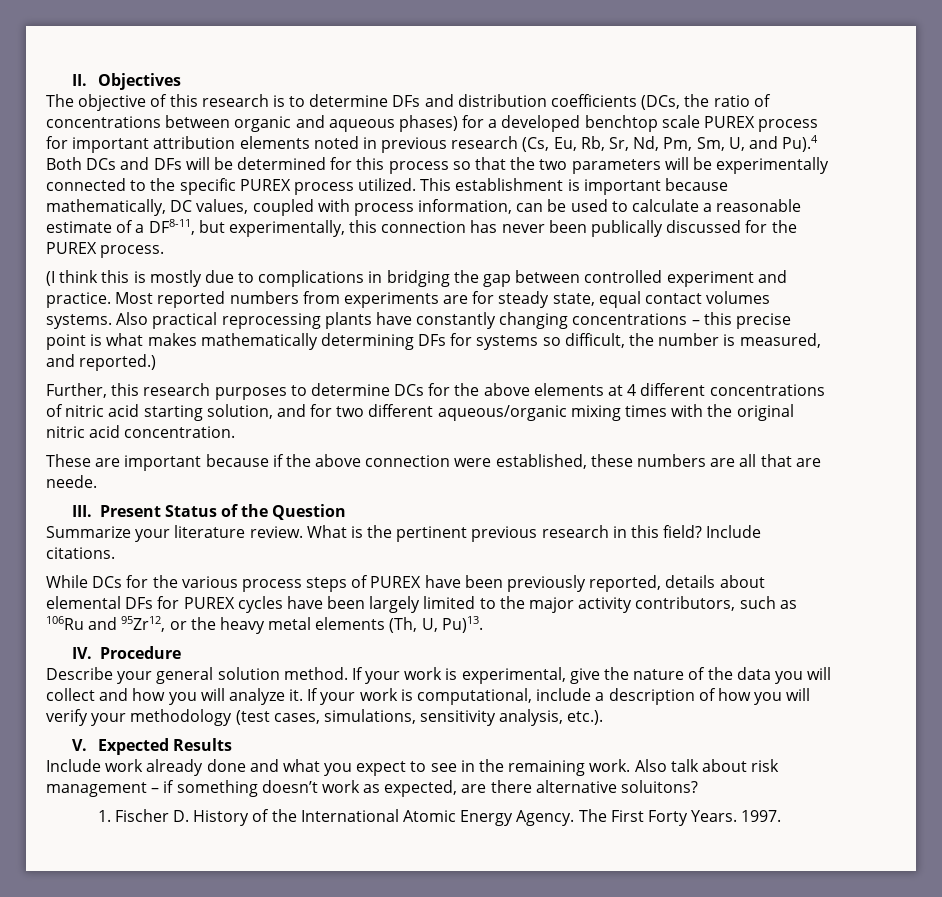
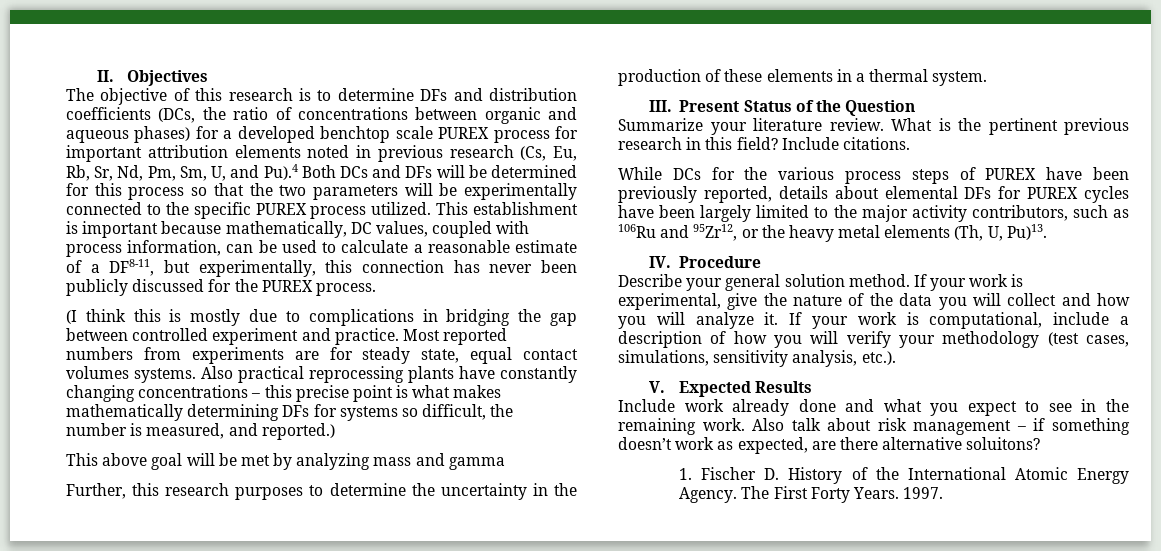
[591,220,664,237] publically -> [66,279,128,296] publicly
(157, 362) none -> [66,453,505,470] // This above goal will be met by analyzing mass and gamma
[394,383,825,396] [46,404,794,421] [46,425,236,438] [46,454,821,471] [46,475,97,488] DCs for the above elements at 4 different concentrations of nitric acid starting solution, and for two different aqueous/organic mixing times with the original nitric acid concentration. // These are important because if the above connection were established, these numbers are all that are neede. -> [411,483,577,500] [618,69,988,86] the uncertainty in the production of these elements in a thermal system.

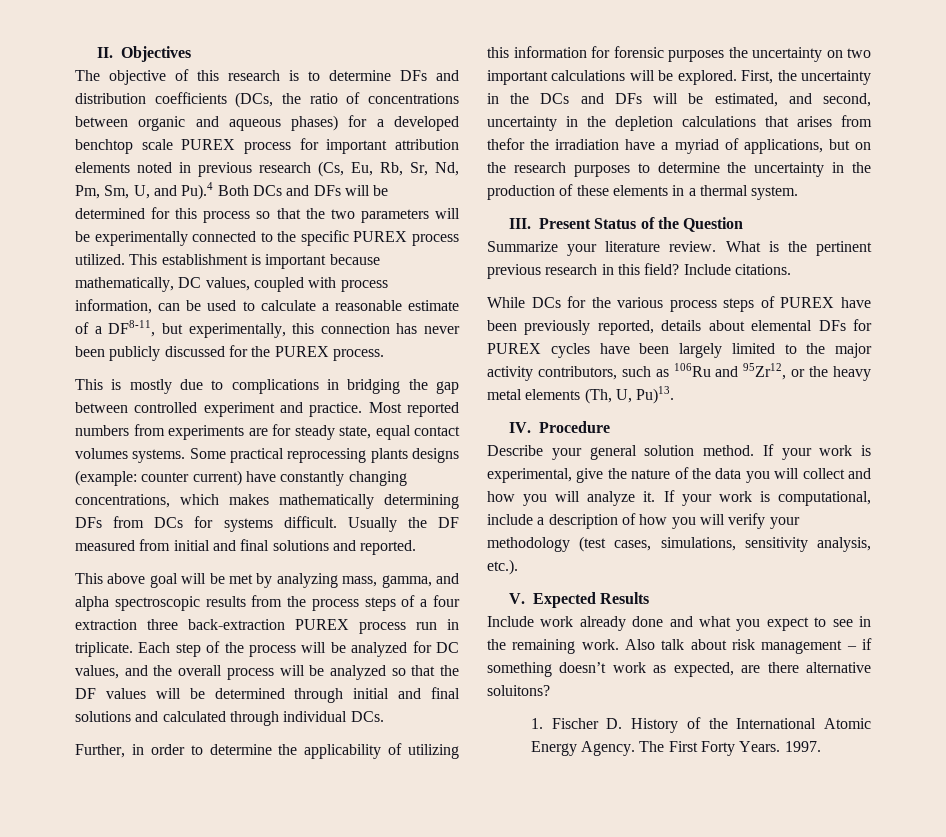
[66,309,161,324] (I think this -> [75,379,103,390] This
[201,366,233,379] Also -> [189,448,226,459] Some
[459,366,577,383] [66,385,502,402] [66,404,514,421] [66,423,335,440] have constantly changing concentrations – this precise point is what makes mathematically determining DFs for systems so difficult, the number is measured, and reported.) -> [412,448,459,463] [75,470,407,486] [75,494,459,509] [75,516,459,532] [75,539,417,555] designs (example: counter current) have constantly changing concentrations, which makes mathematically determining DFs from DCs for systems difficult. Usually the DF measured from initial and final solutions and reported.
[373,453,505,470] [66,483,160,499] mass and gamma // Further, this -> [342,573,459,588] [75,595,460,611] [75,619,459,634] [75,641,459,657] [75,665,459,680] [75,687,460,703] [75,711,384,726] [75,743,459,759] [487,46,871,62] [487,70,871,85] [487,93,871,107] [487,115,872,131] [487,138,871,154] [487,162,506,173] mass, gamma, and alpha spectroscopic results from the process steps of a four extraction three back-extraction PUREX process run in triplicate. Each step of the process will be analyzed for DC values, and the overall process will be analyzed so that the DF values will be determined through initial and final solutions and calculated through individual DCs. // Further, in order to determine the applicability of utilizing this information for forensic purposes the uncertainty on two important calculations will be explored. First, the uncertainty in the DCs and DFs will be estimated, and second, uncertainty in the depletion calculations that arises from thefor the irradiation have a myriad of applications, but on the

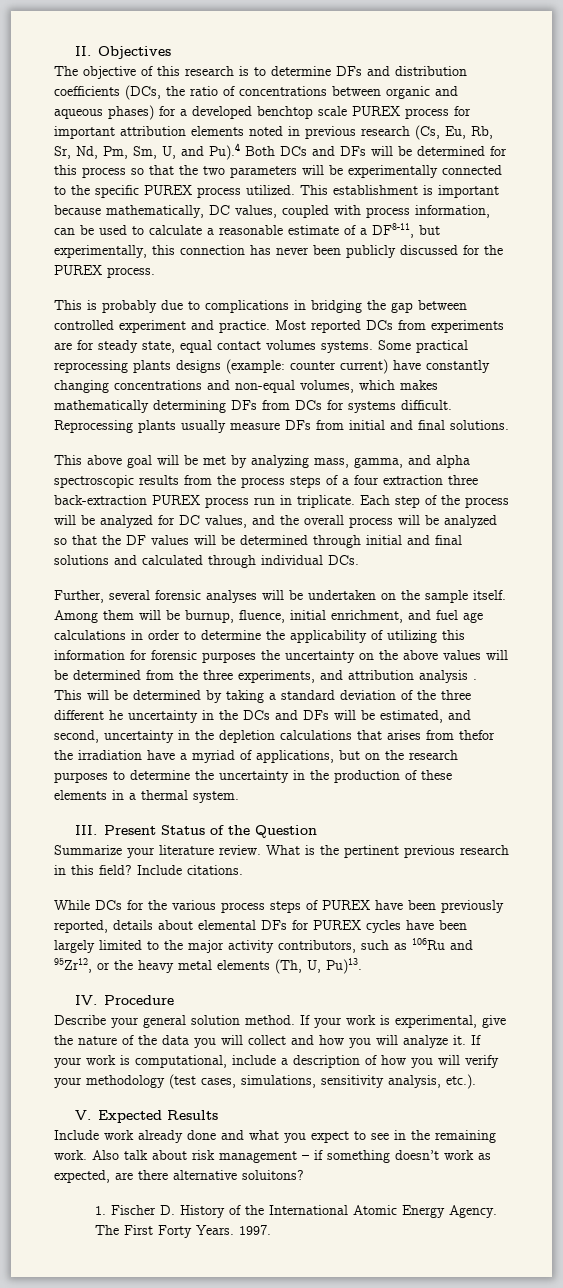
[129,379,172,394] mostly -> [102,300,157,313] probably
[75,425,129,436] numbers -> [366,320,393,330] DCs
[75,494,170,508] concentrations, -> [114,380,354,393] concentrations and non-equal volumes,
[347,517,459,532] [75,540,135,551] Usually the DF measured -> [54,420,311,433] Reprocessing plants usually measure DFs
[272,540,417,555] solutions and reported. -> [450,420,509,430] solutions.
(125, 751) none -> [109,590,506,603] [54,610,483,623] [54,630,126,640] several forensic analyses will be undertaken on the sample itself. Among them will be burnup, fluence, initial enrichment, and fuel age calculations
[847,48,871,58] [487,70,797,85] two important calculations will be explored. First, the -> [379,650,508,660] [54,670,477,683] [54,690,471,703] [54,710,123,720] the above values will be determined from the three experiments, and attribution analysis . This will be determined by taking a standard deviation of the three different he

